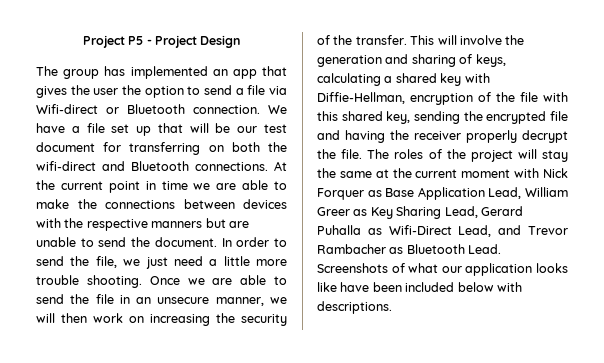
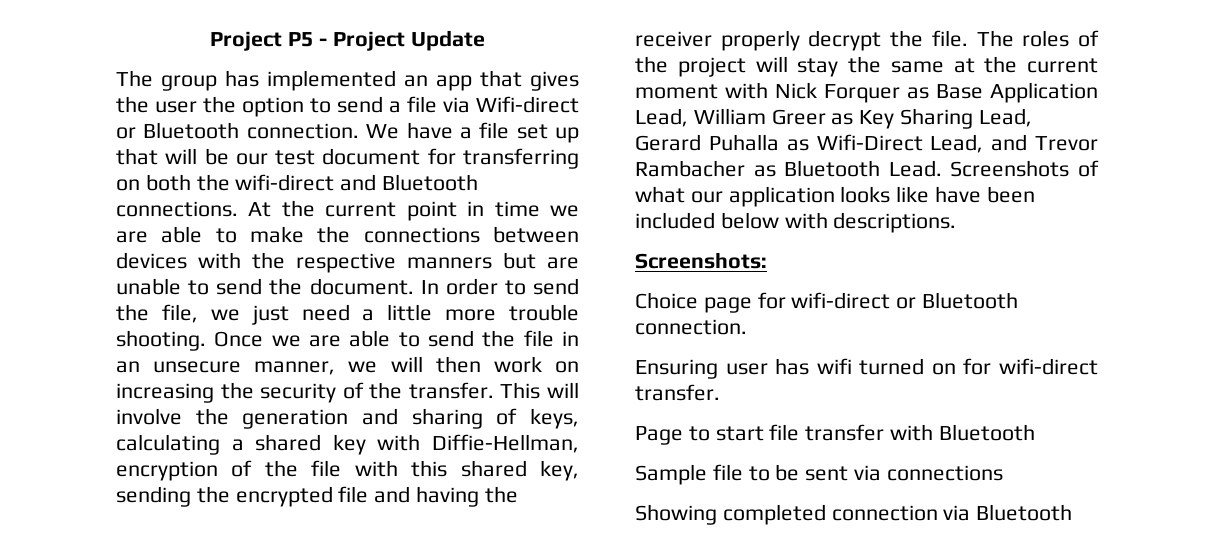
[200,35,241,48] Design -> [410,30,485,51] Update
(392, 307) none -> [635,252,767,269] [635,292,1019,313] [635,319,747,335] [635,358,1098,379] [635,384,720,401] [635,424,1035,445] [635,464,1003,485] [635,504,1073,525] // Screenshots: // Choice page for wifi-direct or Bluetooth connection. // Ensuring user has wifi turned on for wifi-direct transfer. // Page to start file transfer with Bluetooth // Sample file to be sent via connections // Showing completed connection via Bluetooth

